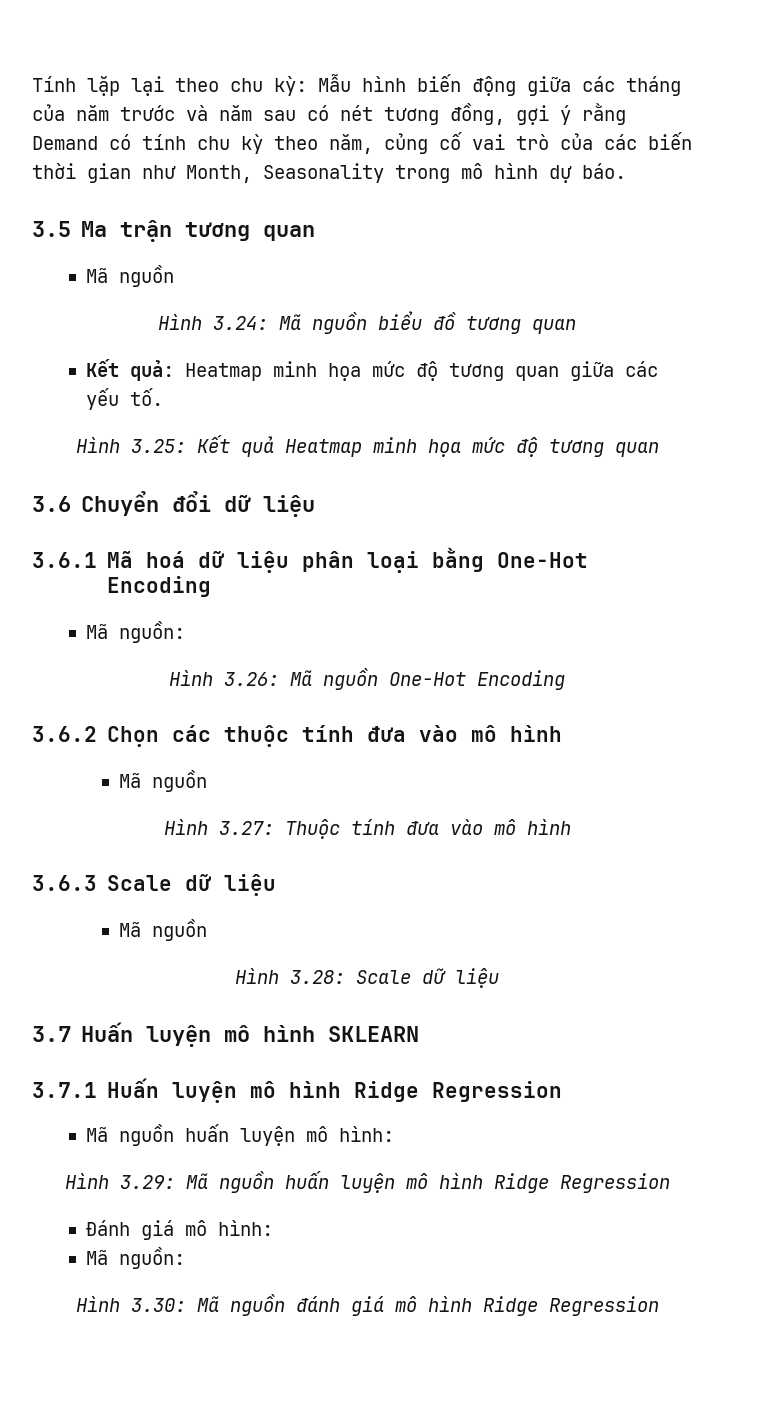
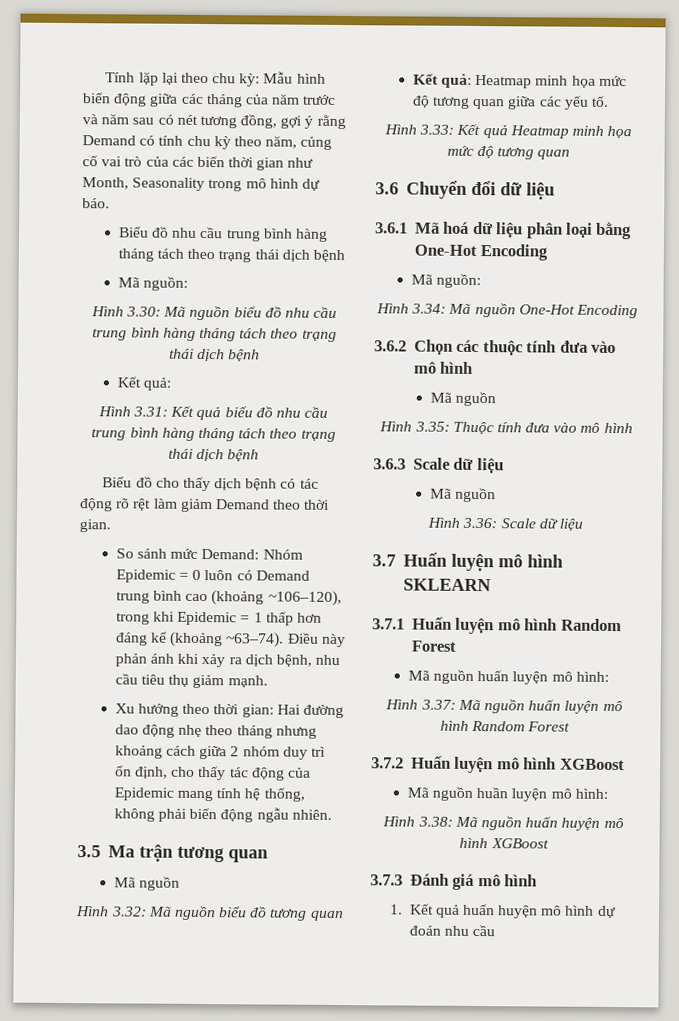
(626, 171) none -> [117,226,328,242] [117,248,345,263] [117,276,189,291] [90,305,338,321] [92,327,337,342] [168,348,261,362] [116,376,172,391] [97,405,329,421] [91,427,336,442] [167,448,260,462] [102,476,319,492] [79,498,331,513] [79,519,111,533] [115,548,303,560] [115,569,310,583] [115,590,342,607] [115,611,322,626] [115,631,346,648] [114,653,341,668] [114,673,268,689] [114,703,344,719] [114,724,317,739] [114,745,326,760] [114,765,311,781] [113,787,305,802] [113,807,332,823] // Biểu đồ nhu cầu trung bình hàng tháng tách theo trạng thái dịch bệnh // Mã nguồn: // Hình 3.30: Mã nguồn biểu đồ nhu cầu trung bình hàng tháng tách theo trạng thái dịch bệnh // Kết quả: // Hình 3.31: Kết quả biểu đồ nhu cầu trung bình hàng tháng tách theo trạng thái dịch bệnh // Biểu đồ cho thấy dịch bệnh có tác động rõ rệt làm giảm Demand theo thời gian. // So sánh mức Demand: Nhóm Epidemic = 0 luôn có Demand trung bình cao (khoảng ~106–120), trong khi Epidemic = 1 thấp hơn đáng kể (khoảng ~63–74). Điều này phản ánh khi xảy ra dịch bệnh, nhu cầu tiêu thụ giảm mạnh. // Xu hướng theo thời gian: Hai đường dao động nhẹ theo tháng nhưng khoảng cách giữa 2 nhóm duy trì ổn định, cho thấy tác động của Epidemic mang tính hệ thống, không phải biến động ngẫu nhiên.
[213,316,268,330] 3.24: -> [111,906,147,917] 3.32:
[130,439,186,453] 3.25: -> [419,124,455,135] 3.33:
[224,672,279,686] 3.26: -> [411,303,447,314] 3.34:
[218,821,274,835] 3.27: -> [414,421,450,432] 3.35:
[290,970,345,984] 3.28: -> [462,517,498,529] 3.36:
[353,1081,562,1102] Ridge Regression -> [560,618,622,632] [410,640,457,652] Random Forest
[119,1175,175,1189] 3.29: -> [420,699,456,710] 3.37:
[493,1173,670,1193] [86,1220,274,1240] [86,1247,186,1269] [75,1294,659,1316] Ridge Regression // Đánh giá mô hình: // Mã nguồn: // Hình 3.30: Mã nguồn đánh giá mô hình Ridge Regression -> [471,720,571,732] [371,755,625,774] [406,786,608,802] [382,816,624,831] [459,837,549,849] [370,873,538,890] [389,903,616,919] [408,924,495,937] Random Forest // 3.7.2 Huấn luyện mô hình XGBoost // Mã nguồn huần luyện mô hình: // Hình 3.38: Mã nguồn huấn huyện mô hình XGBoost // 3.7.3 Đánh giá mô hình // 1. Kết quả huấn huyện mô hình dự đoán nhu cầu

